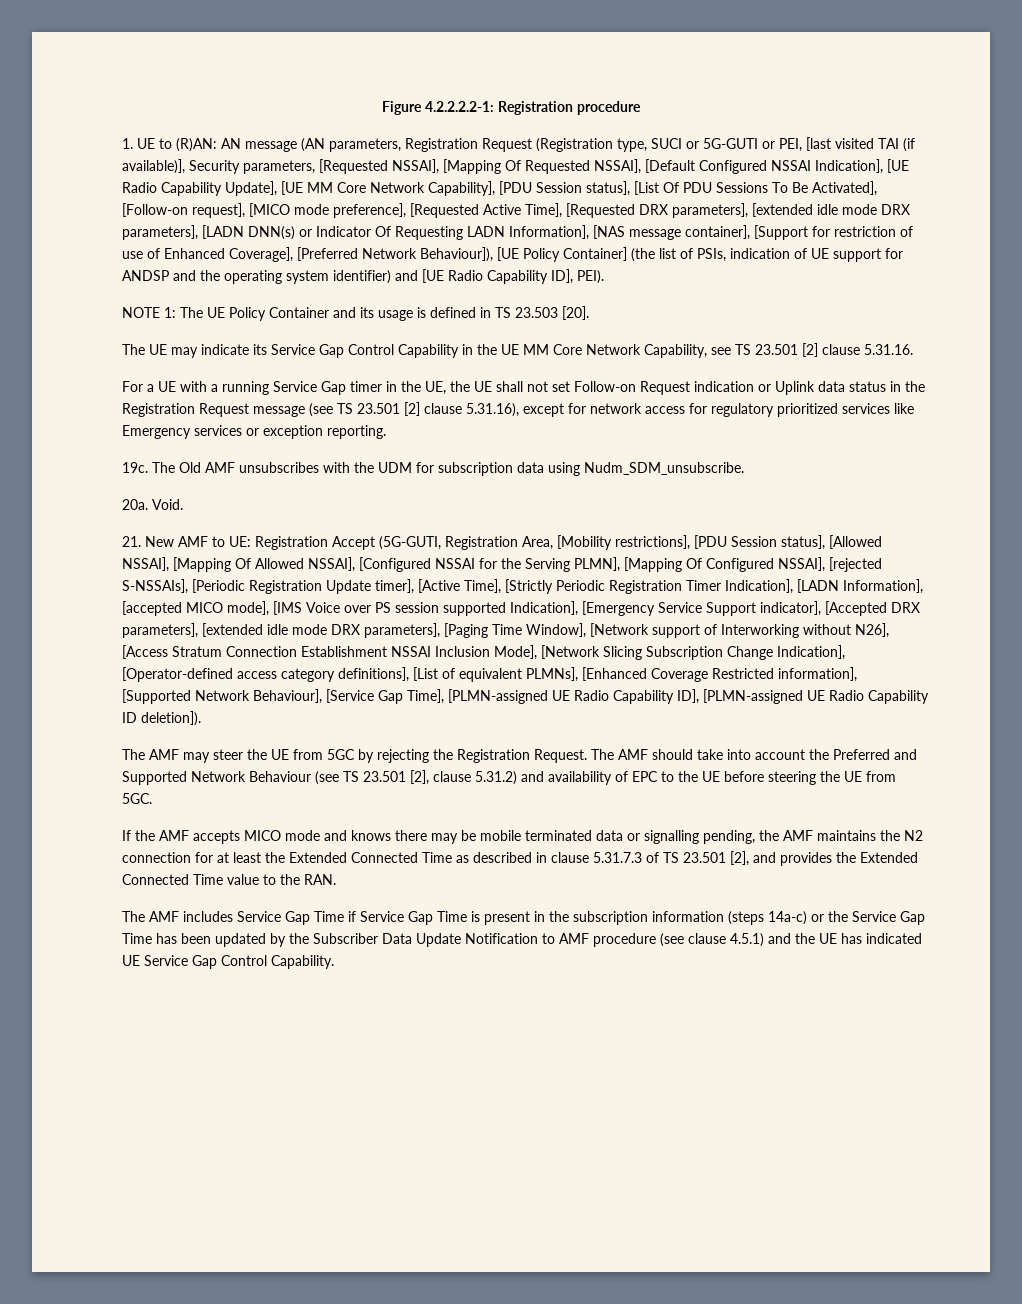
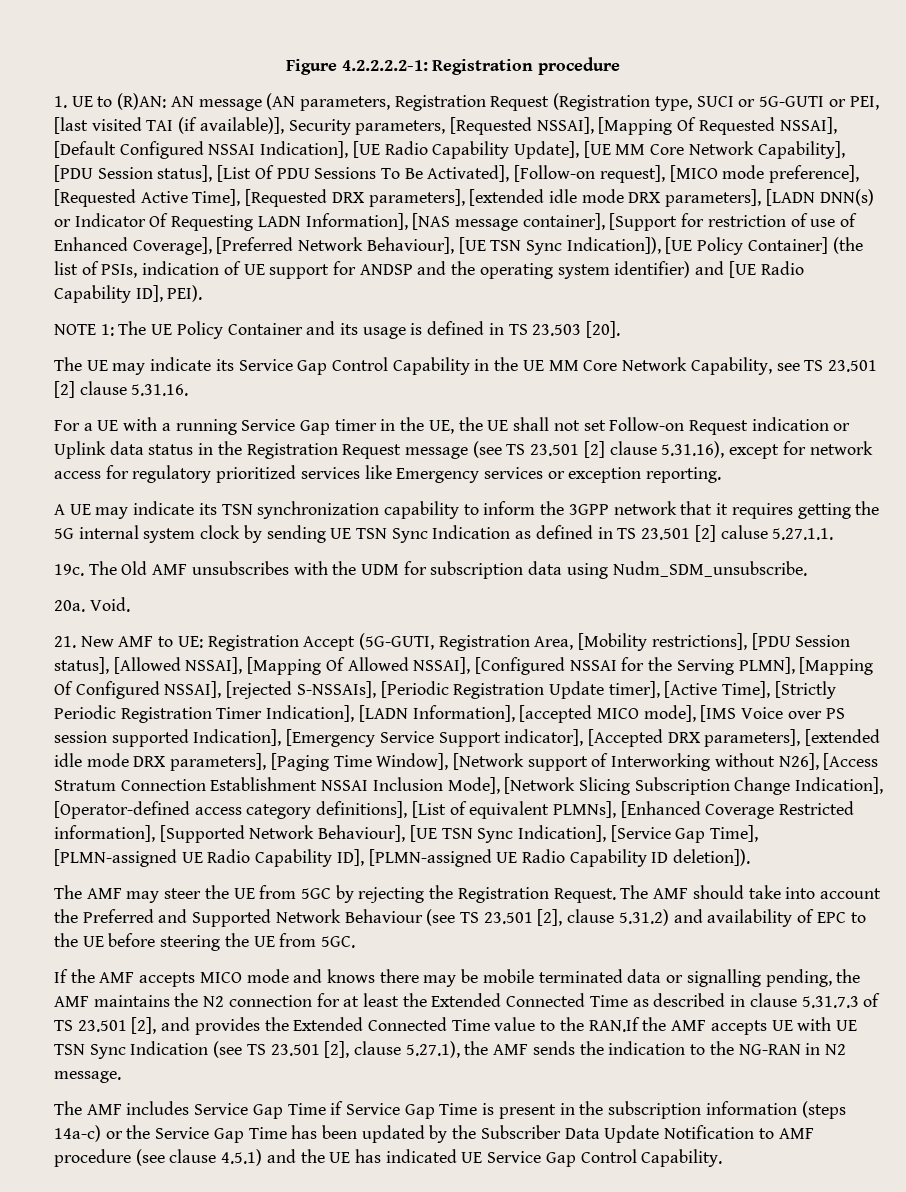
[419,247,493,262] Behaviour]), -> [366,237,661,255] Behaviour], [UE TSN Sync Indication]),
(386, 432) none -> [53,501,880,519] [53,525,834,543] // A UE may indicate its TSN synchronization capability to inform the 3GPP network that it requires getting the 5G internal system clock by sending UE TSN Sync Indication as defined in TS 23.501 [2] caluse 5.27.1.1.
(322, 696) none -> [409,825,607,843] [UE TSN Sync Indication],
[303,874,336,885] RAN. -> [588,1017,857,1035] [53,1041,846,1059] [53,1071,121,1083] RAN.If the AMF accepts UE with UE TSN Sync Indication (see TS 23.501 [2], clause 5.27.1), the AMF sends the indication to the NG-RAN in N2 message.

